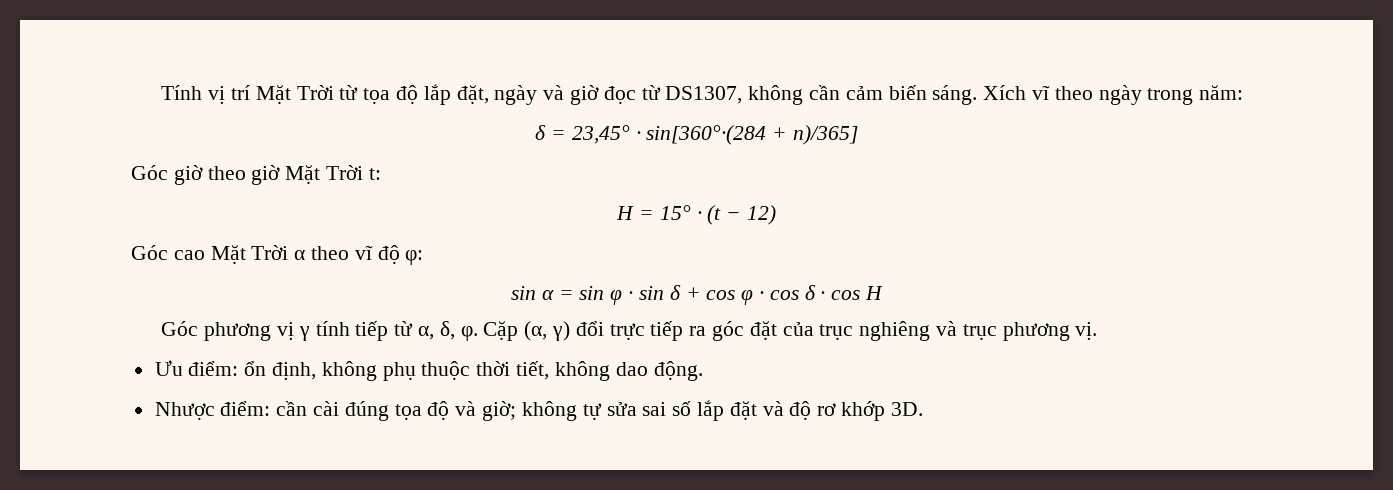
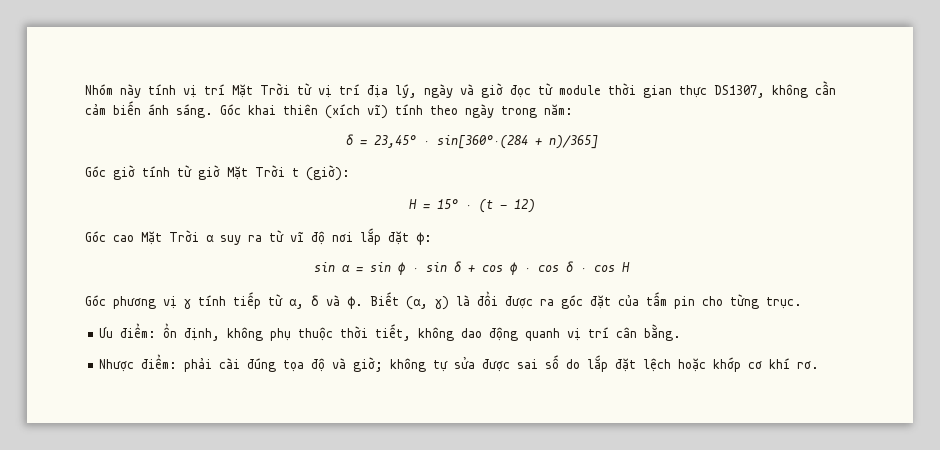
[161,85,203,100] Tính -> [85,84,176,98] Nhóm này tính
[363,84,489,105] tọa độ lắp đặt, -> [318,84,417,98] vị trí địa lý,
(661, 92) none -> [559,83,707,98] module thời gian thực
[932,85,1051,105] sáng. Xích vĩ -> [148,104,423,119] ánh sáng. Góc khai thiên (xích vĩ) tính
[207,166,246,180] theo -> [142,165,192,177] tính từ
[368,168,381,180] t: -> [292,165,350,181] t (giờ):
[311,245,400,264] theo vĩ độ -> [220,228,409,245] suy ra từ vĩ độ nơi lắp đặt
[439,321,1098,341] δ, φ. Cặp (α, γ) đổi trực tiếp ra góc đặt của trục nghiêng và trục phương vị. -> [311,291,802,310] δ và φ. Biết (α, γ) là đổi được ra góc đặt của tấm pin cho từng trục.
[653,361,703,381] động. -> [489,324,682,341] động quanh vị trí cân bằng.
[276,401,308,416] cần -> [184,357,213,372] phải
(637, 409) none -> [482,359,511,372] được
[696,400,923,421] lắp đặt và độ rơ khớp 3D. -> [566,355,820,372] do lắp đặt lệch hoặc khớp cơ khí rơ.

